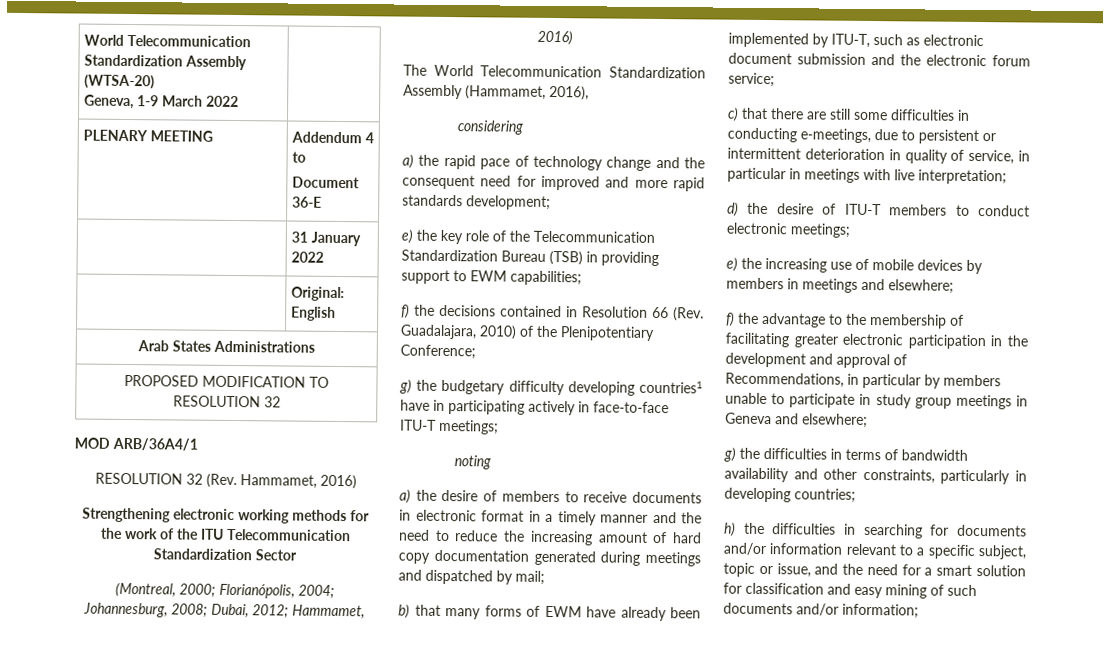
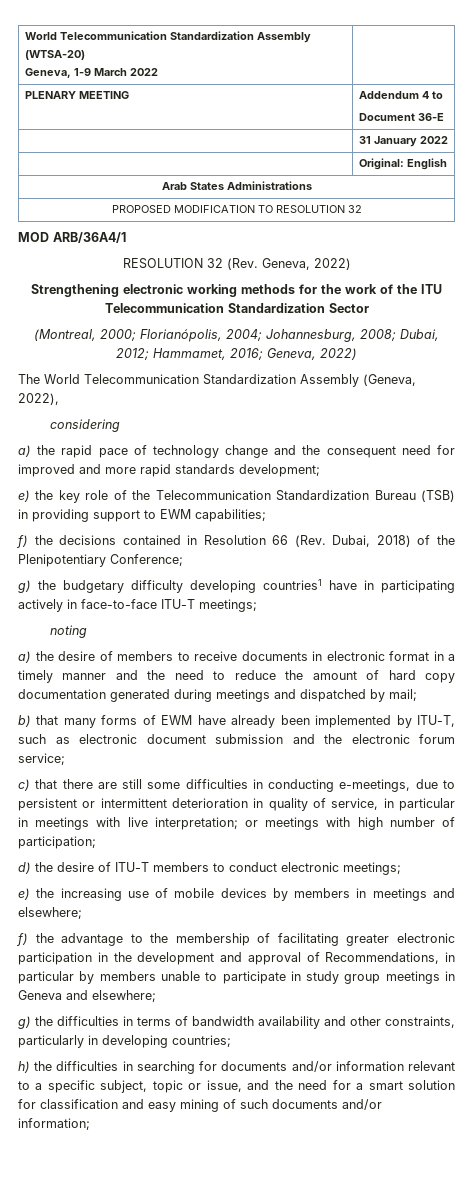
[239,474,357,490] Hammamet, 2016) -> [261,258,351,270] Geneva, 2022)
[536,30,573,46] 2016) -> [230,348,357,360] 2016; Geneva, 2022)
[465,85,589,101] (Hammamet, 2016), -> [363,374,416,386] [18,393,59,405] (Geneva, 2022),
[400,324,517,340] Guadalajara, 2010) -> [332,535,411,547] Dubai, 2018)
[529,530,593,546] increasing -> (304, 675) none
(1007, 177) none -> [245,817,455,830] [18,836,96,849] or meetings with high number of participation;

